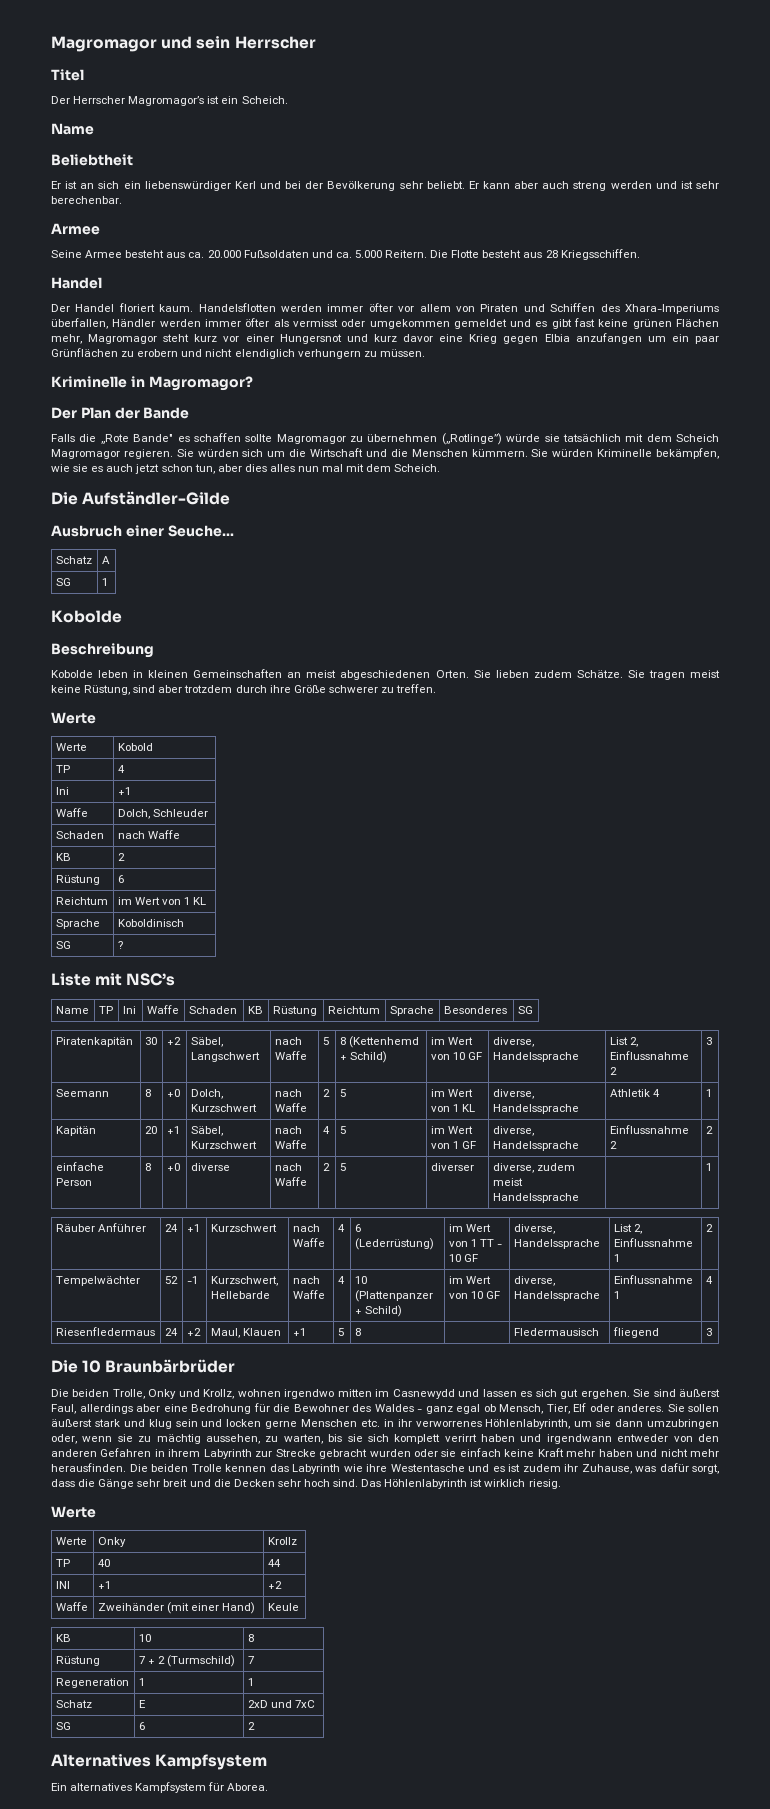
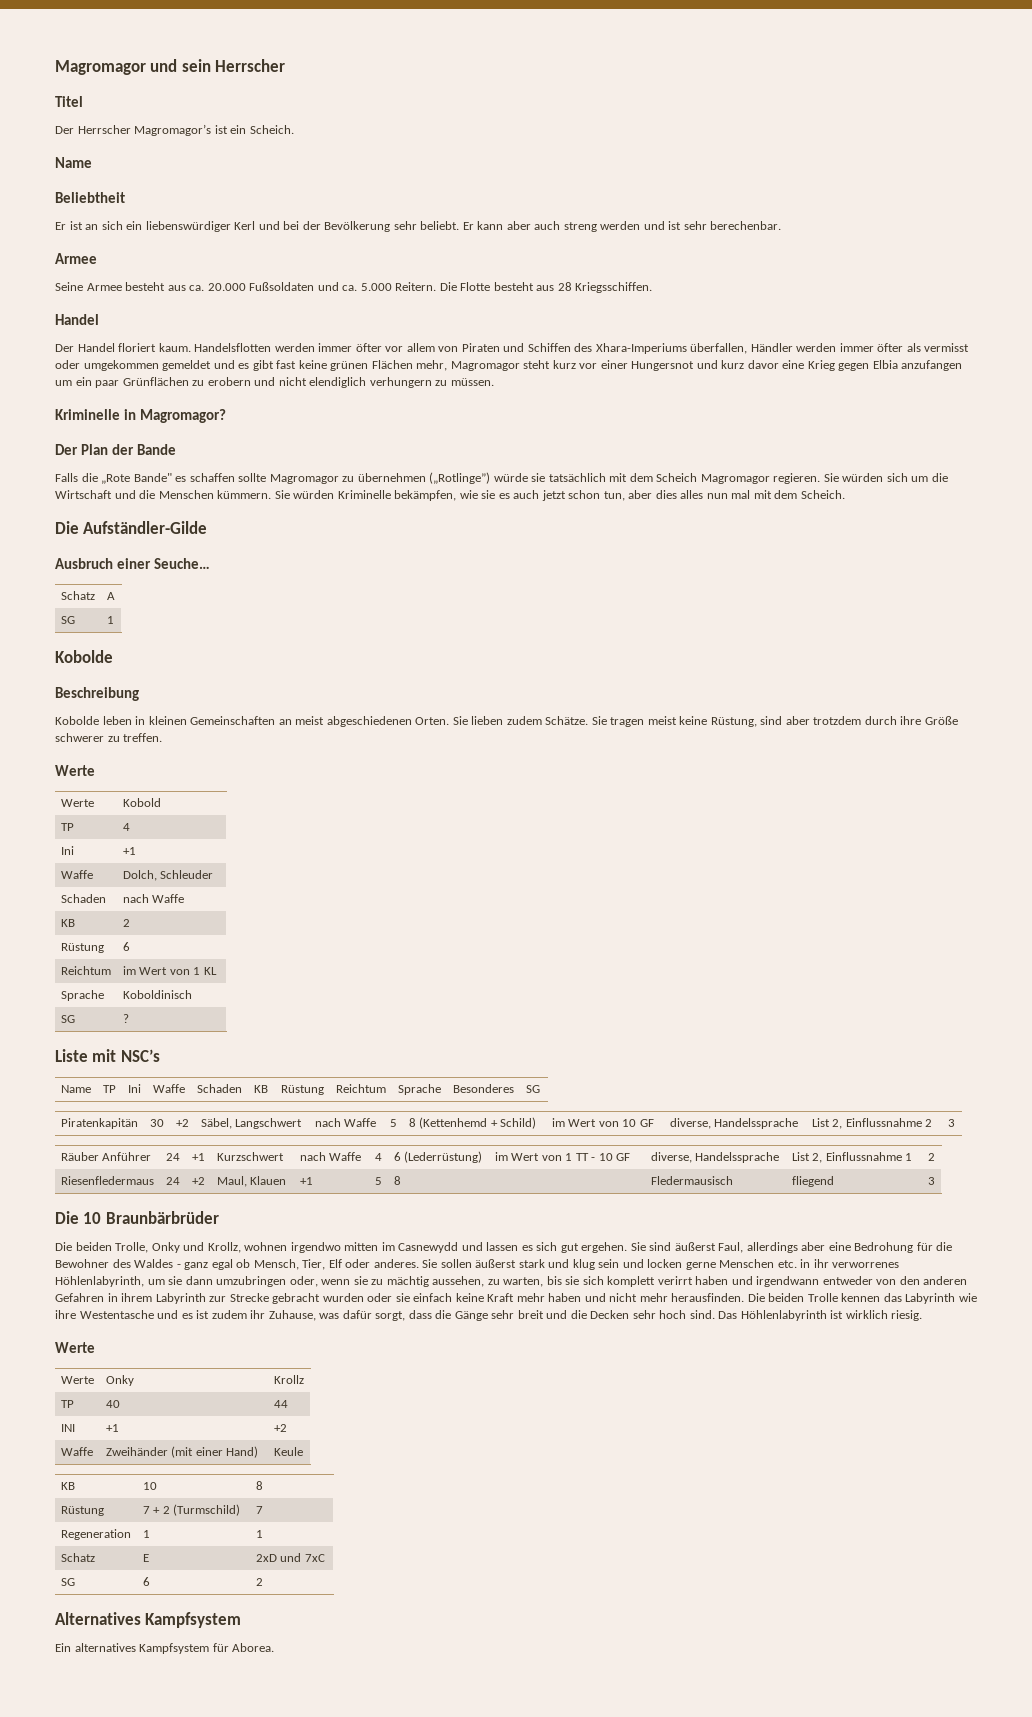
[55,1089,109,1097] [144,1089,151,1097] [166,1089,180,1097] [190,1089,223,1099] [190,1104,257,1112] [274,1089,302,1097] [274,1103,307,1112] [322,1089,330,1097] [339,1089,346,1097] [430,1089,473,1097] [430,1104,475,1112] [492,1089,534,1099] [492,1104,579,1114] [609,1089,660,1097] [705,1089,712,1097] [55,1126,96,1136] [144,1126,157,1134] [166,1126,180,1134] [190,1126,223,1136] [190,1141,257,1149] [274,1126,302,1134] [274,1140,307,1149] [322,1126,330,1134] [339,1126,346,1134] [430,1126,473,1134] [430,1141,476,1149] [492,1126,534,1136] [492,1141,579,1151] [609,1125,689,1134] [609,1141,617,1149] [705,1126,713,1134] [55,1162,104,1171] [55,1178,92,1186] [144,1163,151,1171] [166,1163,180,1171] [190,1163,230,1171] [274,1163,302,1171] [274,1177,307,1186] [322,1163,330,1171] [339,1163,346,1171] [430,1163,474,1171] [492,1163,575,1173] [492,1178,523,1186] [492,1193,579,1203] [705,1163,712,1171] // Seemann | 8 | +0 | Dolch, Kurzschwert | nach Waffe | 2 | 5 | im Wert von 1 KL | diverse, Handelssprache | Athletik 4 | 1 // Kapitän | 20 | +1 | Säbel, Kurzschwert | nach Waffe | 4 | 5 | im Wert von 1 GF | diverse, Handelssprache | Einflussnahme 2 | 2 // einfache Person | 8 | +0 | diverse | nach Waffe | 2 | 5 | diverser | diverse, zudem meist Handelssprache | | 1 -> (955, 1123) none
[55,1276,140,1286] [164,1276,178,1284] [186,1276,198,1284] [210,1276,278,1286] [210,1291,270,1299] [292,1276,320,1284] [292,1290,325,1299] [337,1276,345,1284] [354,1276,367,1284] [354,1290,433,1302] [354,1305,402,1317] [448,1276,491,1284] [448,1291,500,1299] [513,1276,555,1286] [513,1291,600,1301] [613,1275,693,1284] [613,1291,620,1299] [705,1276,713,1284] // Tempelwächter | 52 | -1 | Kurzschwert, Hellebarde | nach Waffe | 4 | 10 (Plattenpanzer + Schild) | im Wert von 10 GF | diverse, Handelssprache | Einflussnahme 1 | 4 -> (935, 1157) none

